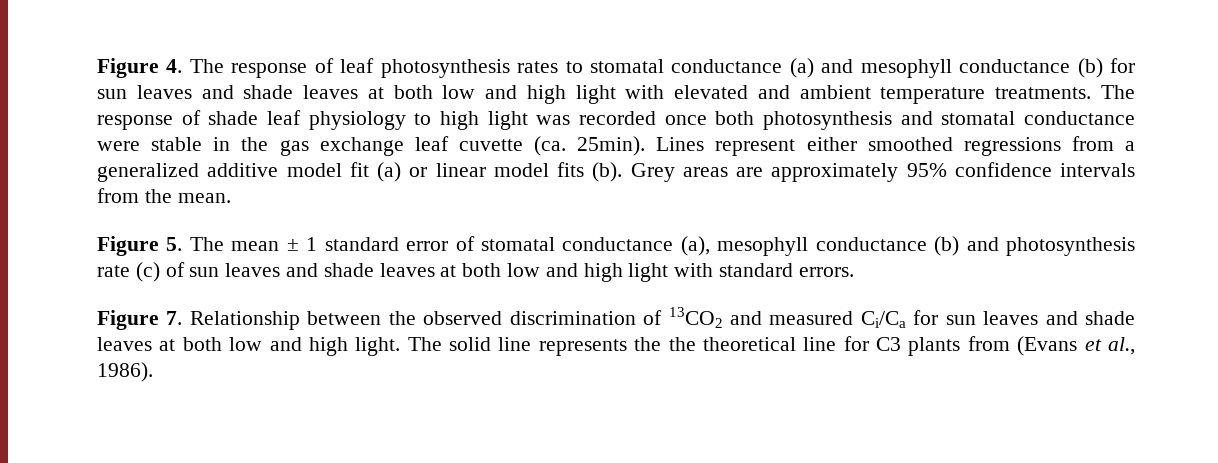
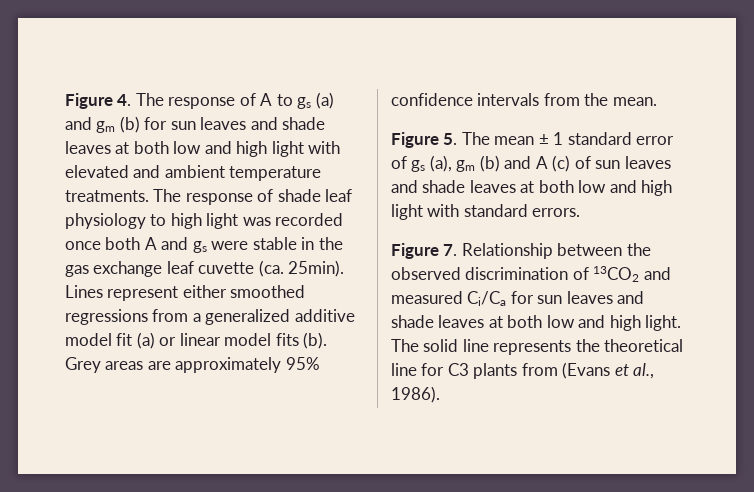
[340,58,1071,78] leaf photosynthesis rates to stomatal conductance (a) and mesophyll conductance -> [260,92,334,109] [65,117,116,133] A to gs (a) and gm
[762,111,1135,130] photosynthesis and stomatal conductance -> [144,237,207,253] A and gs
[480,236,1135,256] [97,265,130,277] stomatal conductance (a), mesophyll conductance (b) and photosynthesis rate -> [411,155,548,172] gs (a), gm (b) and A
[668,337,696,351] the -> (600, 345) none

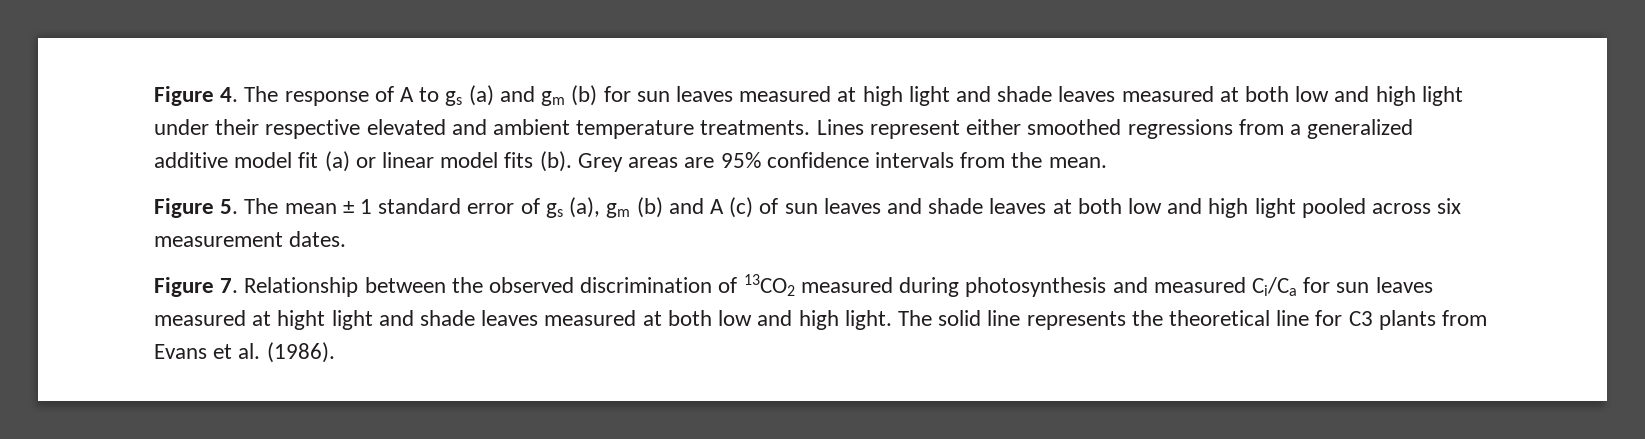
[250,117,326,130] [65,141,341,157] and shade leaves at both low and high light with -> [739,86,1463,106] [154,119,361,139] measured at high light and shade leaves measured at both low and high light under their respective
[153,189,353,205] [65,213,344,229] [65,237,343,253] [65,260,345,277] The response of shade leaf physiology to high light was recorded once both A and gs were stable in the gas exchange leaf cuvette (ca. 25min). -> (811, 127) none
[175,357,282,373] approximately -> (715, 162) none
[427,204,581,217] with standard errors. -> [1301,198,1462,218] [154,231,347,247] pooled across six measurement dates.
(640, 274) none -> [800,277,1107,297] measured during photosynthesis
[617,291,645,304] [391,315,485,328] and shade leaves -> [154,310,637,330] measured at hight light and shade leaves measured
[562,362,655,379] [391,386,440,403] (Evans et al., 1986). -> [154,342,335,363] Evans et al. (1986).

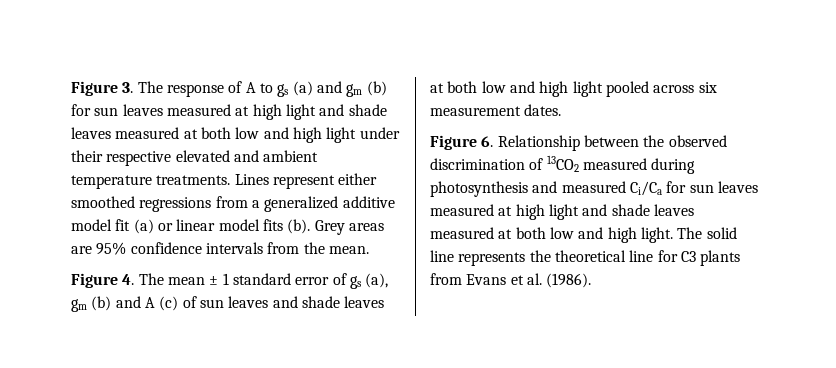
[154,86,239,106] Figure 4. -> [71,81,134,96] Figure 3.
[220,199,239,214] 5. -> [122,274,135,285] 4.
[220,278,239,293] 7. -> [481,136,494,147] 6.
[277,310,326,330] hight -> [515,204,545,220] high

